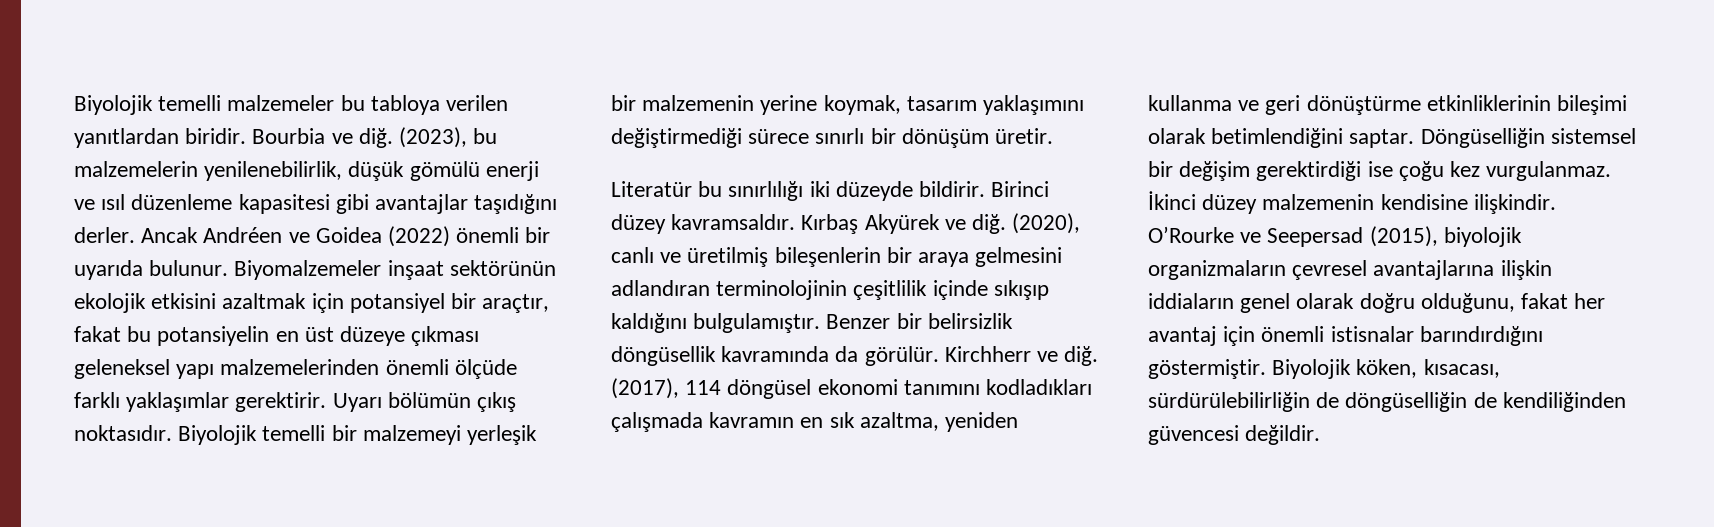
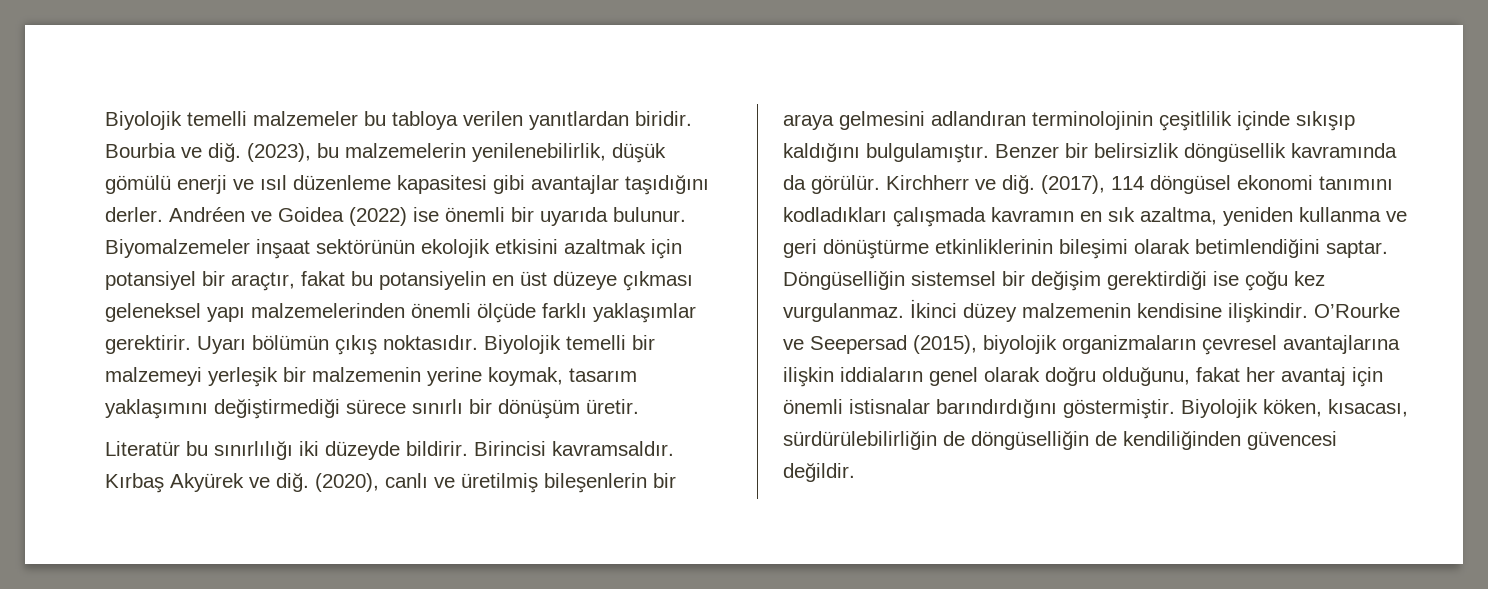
[141,227,199,243] Ancak -> (163, 214) none
(451, 236) none -> [413,207,439,222] ise
[991,181,1050,197] [611,214,666,234] Birinci düzey -> [474,441,546,456] Birincisi

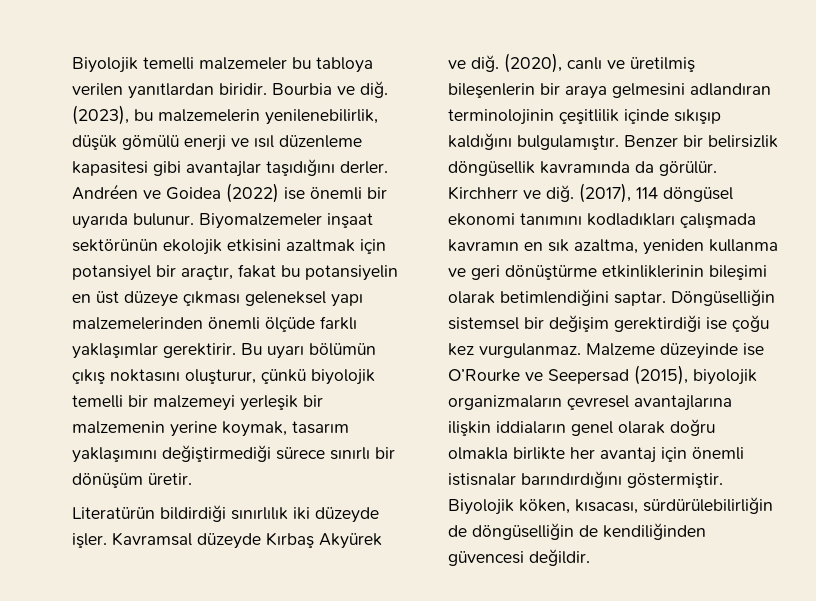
[197,335,561,355] Uyarı bölümün çıkış noktasıdır. Biyolojik -> [241,343,376,359] [72,369,375,385] Bu uyarı bölümün çıkış noktasını oluşturur, çünkü biyolojik
[105,441,674,460] Literatür bu sınırlılığı iki düzeyde bildirir. Birincisi kavramsaldır. -> [72,505,379,523] [72,532,261,549] Literatürün bildirdiği sınırlılık iki düzeyde işler. Kavramsal düzeyde
[910,299,1308,323] İkinci düzey malzemenin kendisine ilişkindir. -> [586,343,764,359] Malzeme düzeyinde ise
[1102,367,1240,386] olduğunu, fakat -> [448,447,565,460] olmakla birlikte

